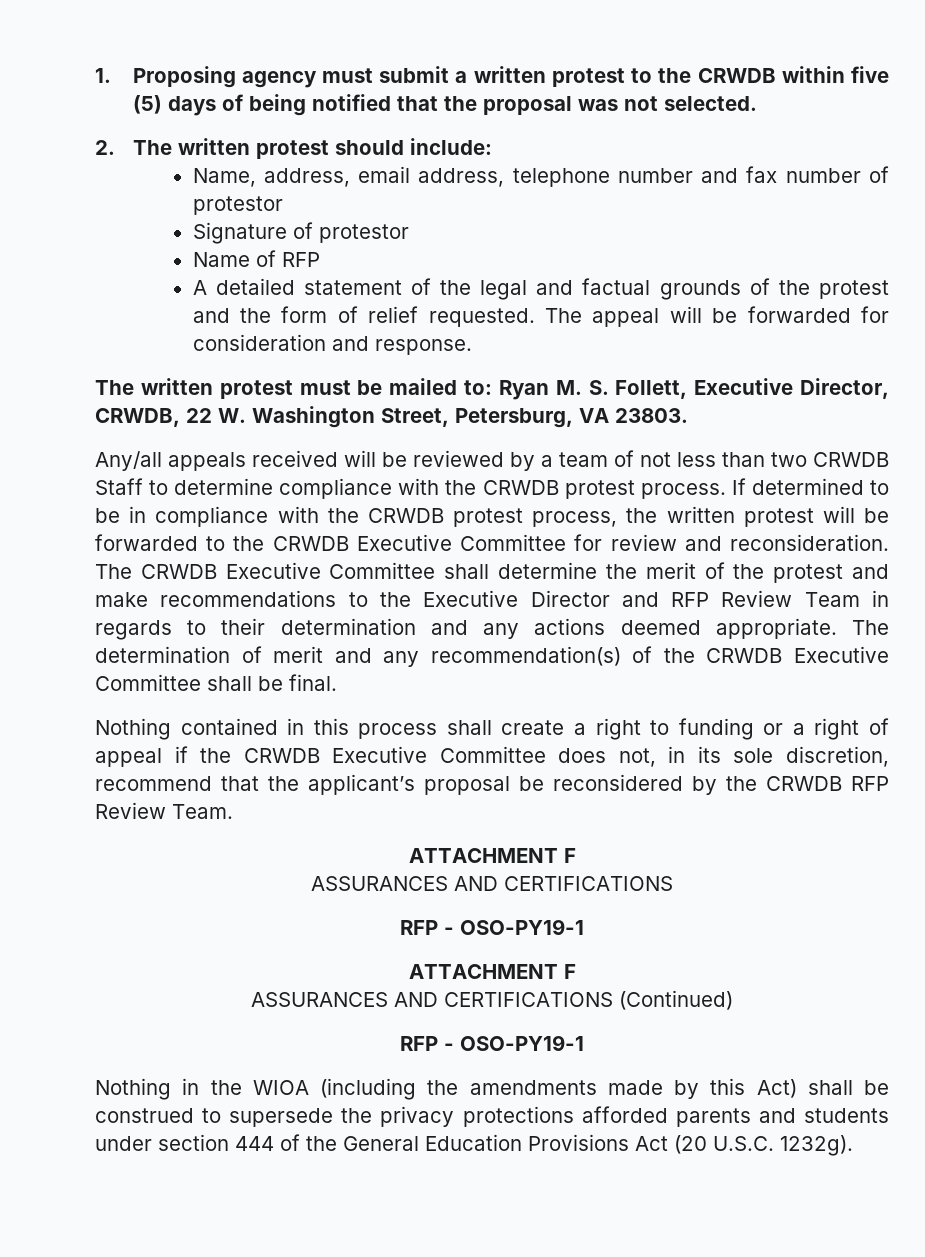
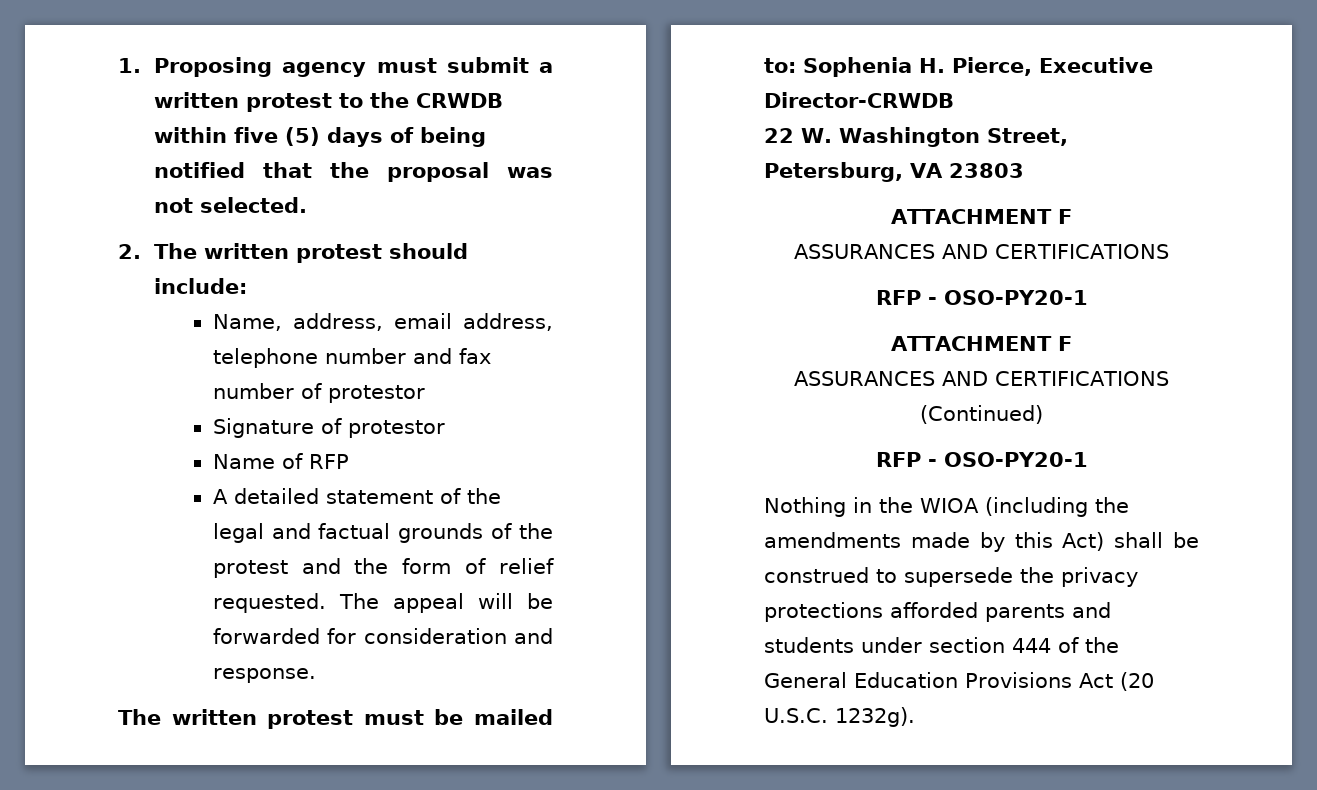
[498,378,890,400] [95,408,180,427] Ryan M. S. Follett, Executive Director, CRWDB, -> [803,57,1153,77] [764,92,954,108] Sophenia H. Pierce, Executive Director-CRWDB //
[615,408,688,423] [95,450,889,471] [95,478,889,499] [95,506,889,527] [95,534,889,551] [95,562,890,583] [95,590,889,607] [95,618,889,640] [95,646,889,667] [95,674,337,691] [95,718,889,740] [95,746,889,767] [95,774,889,795] [95,802,233,819] 23803. // Any/all appeals received will be reviewed by a team of not less than two CRWDB Staff to determine compliance with the CRWDB protest process. If determined to be in compliance with the CRWDB protest process, the written protest will be forwarded to the CRWDB Executive Committee for review and reconsideration. The CRWDB Executive Committee shall determine the merit of the protest and make recommendations to the Executive Director and RFP Review Team in regards to their determination and any actions deemed appropriate. The determination of merit and any recommendation(s) of the CRWDB Executive Committee shall be final. // Nothing contained in this process shall create a right to funding or a right of appeal if the CRWDB Executive Committee does not, in its sole discretion, recommend that the applicant’s proposal be reconsidered by the CRWDB RFP Review Team. -> [948,163,1024,178] 23803
[460,919,584,935] OSO-PY19-1 -> [943,290,1088,305] OSO-PY20-1
[460,1035,584,1051] OSO-PY19-1 -> [943,452,1088,467] OSO-PY20-1

